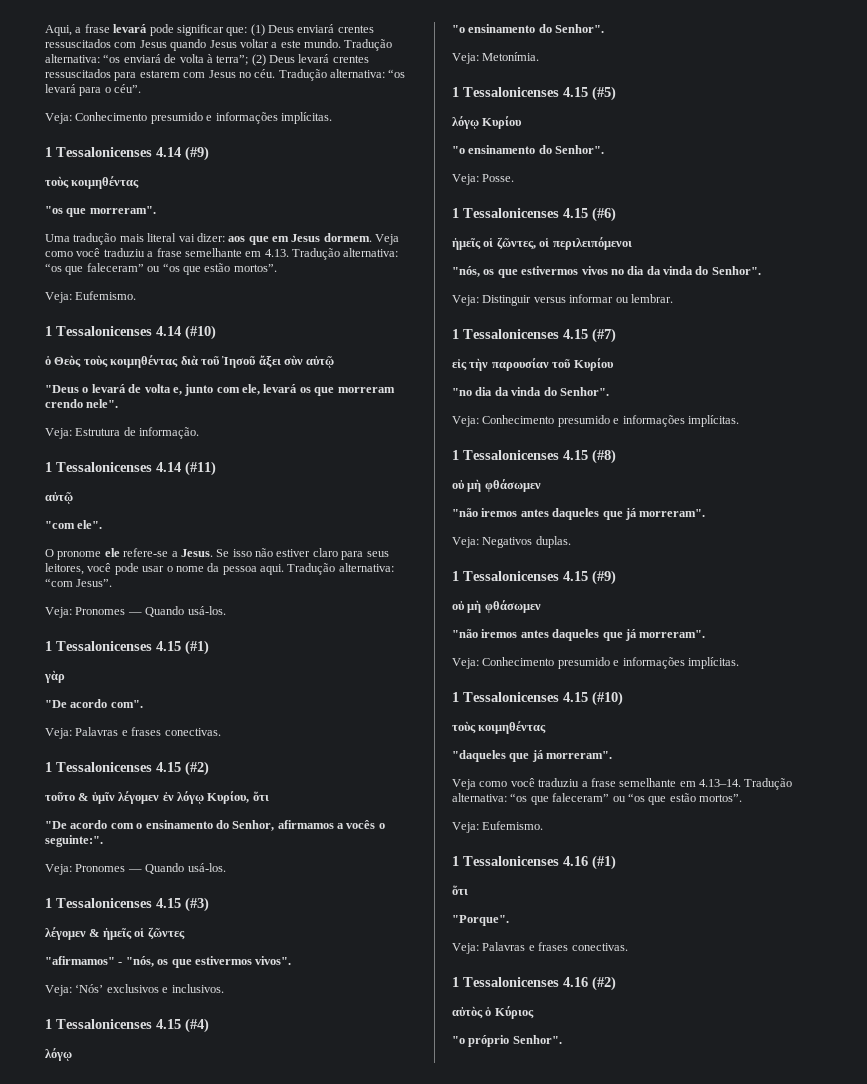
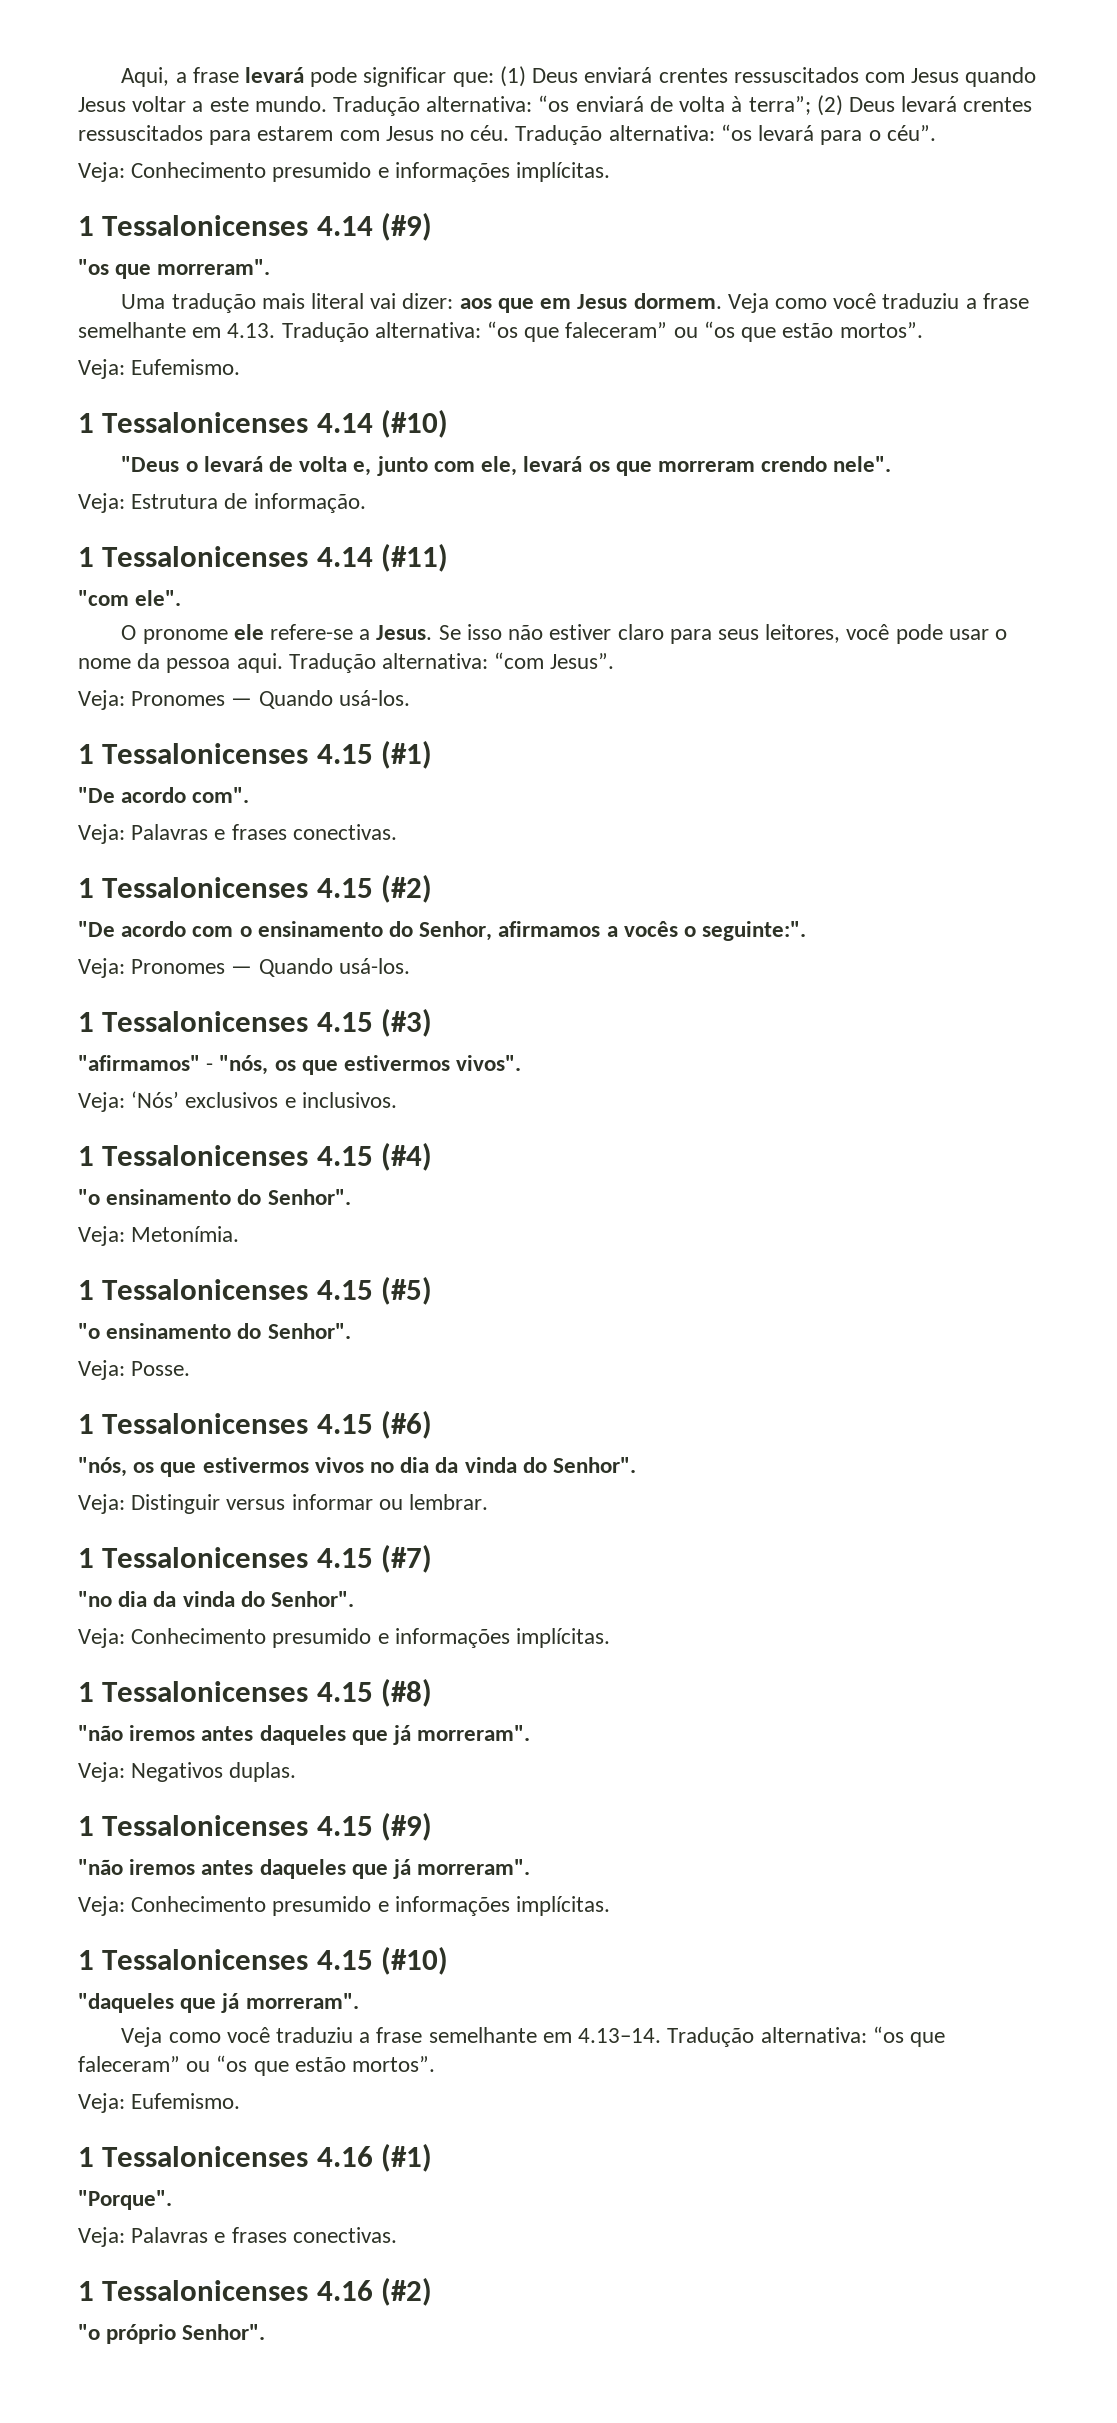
[45,176,140,189] // τοὺς κοιμηθέντας -> (433, 226) none
[45,355,335,368] // ὁ Θεὸς τοὺς κοιμηθέντας διὰ τοῦ Ἰησοῦ ἄξει σὺν αὐτῷ -> (449, 423) none
[45,492,73,504] // αὐτῷ -> (449, 557) none
[44,670,65,683] // γὰρ -> (433, 754) none
[45,791,269,804] // τοῦτο & ὑμῖν λέγομεν ἐν λόγῳ Κυρίου, ὅτι -> (433, 888) none
[45,927,185,940] // λέγομεν & ἡμεῖς οἱ ζῶντες -> (433, 1022) none
[45,1048,72,1061] // λόγῳ -> (433, 1156) none
[452,116,523,129] // λόγῳ Κυρίου -> (433, 1290) none
[452,237,632,250] // ἡμεῖς οἱ ζῶντες, οἱ περιλειπόμενοι -> (433, 1424) none
[452,358,614,371] // εἰς τὴν παρουσίαν τοῦ Κυρίου -> (433, 1558) none
[452,479,541,492] // οὐ μὴ φθάσωμεν -> (433, 1692) none
[452,600,541,613] // οὐ μὴ φθάσωμεν -> (433, 1826) none
[452,721,547,734] // τοὺς κοιμηθέντας -> (449, 1960) none
[452,885,468,895] // ὅτι -> (433, 2157) none
[452,1006,534,1019] // αὐτὸς ὁ Κύριος -> (433, 2291) none

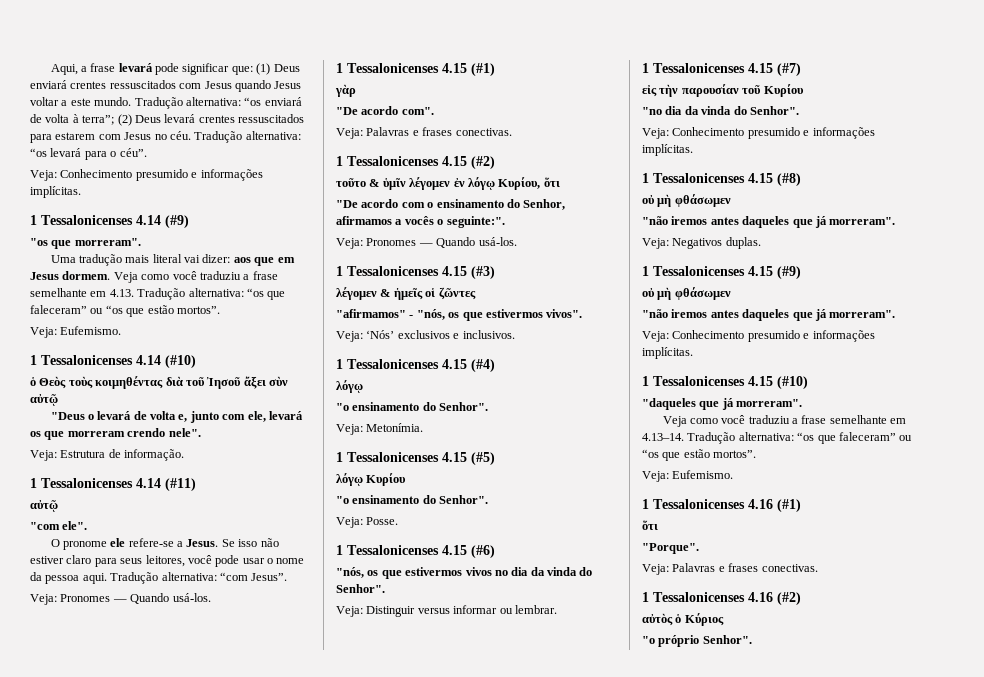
(449, 423) none -> [30,376,288,389] [30,394,58,406] // ὁ Θεὸς τοὺς κοιμηθέντας διὰ τοῦ Ἰησοῦ ἄξει σὺν αὐτῷ
(449, 557) none -> [30,500,58,512] // αὐτῷ
(433, 754) none -> [335,84,356,97] // γὰρ
(433, 888) none -> [336,177,560,190] // τοῦτο & ὑμῖν λέγομεν ἐν λόγῳ Κυρίου, ὅτι
(433, 1022) none -> [336,287,476,300] // λέγομεν & ἡμεῖς οἱ ζῶντες
(433, 1156) none -> [336,380,363,393] // λόγῳ
(433, 1290) none -> [336,473,407,486] // λόγῳ Κυρίου
(433, 1558) none -> [642,84,804,97] // εἰς τὴν παρουσίαν τοῦ Κυρίου
(433, 1692) none -> [642,194,731,207] // οὐ μὴ φθάσωμεν
(433, 1826) none -> [642,287,731,300] // οὐ μὴ φθάσωμεν
(433, 2157) none -> [642,520,658,530] // ὅτι
(433, 2291) none -> [642,613,724,626] // αὐτὸς ὁ Κύριος

